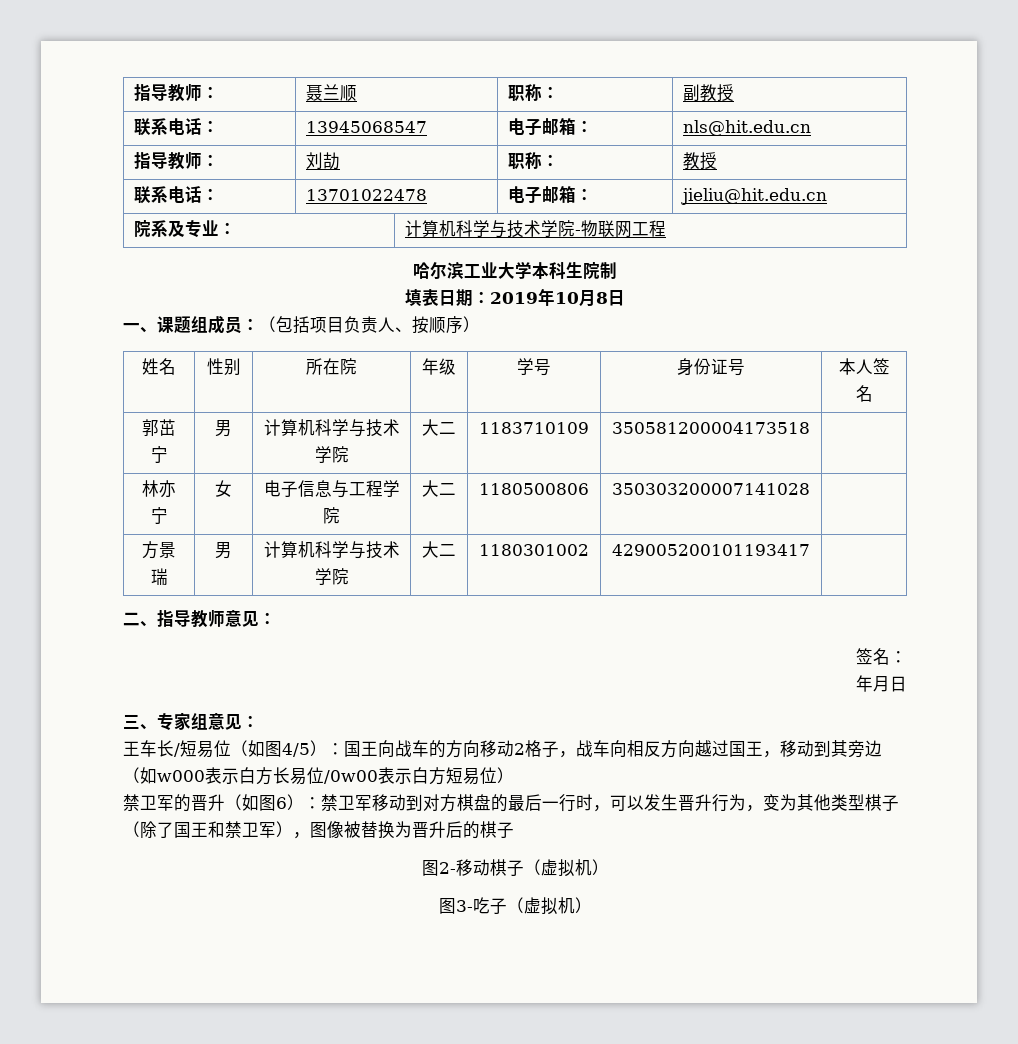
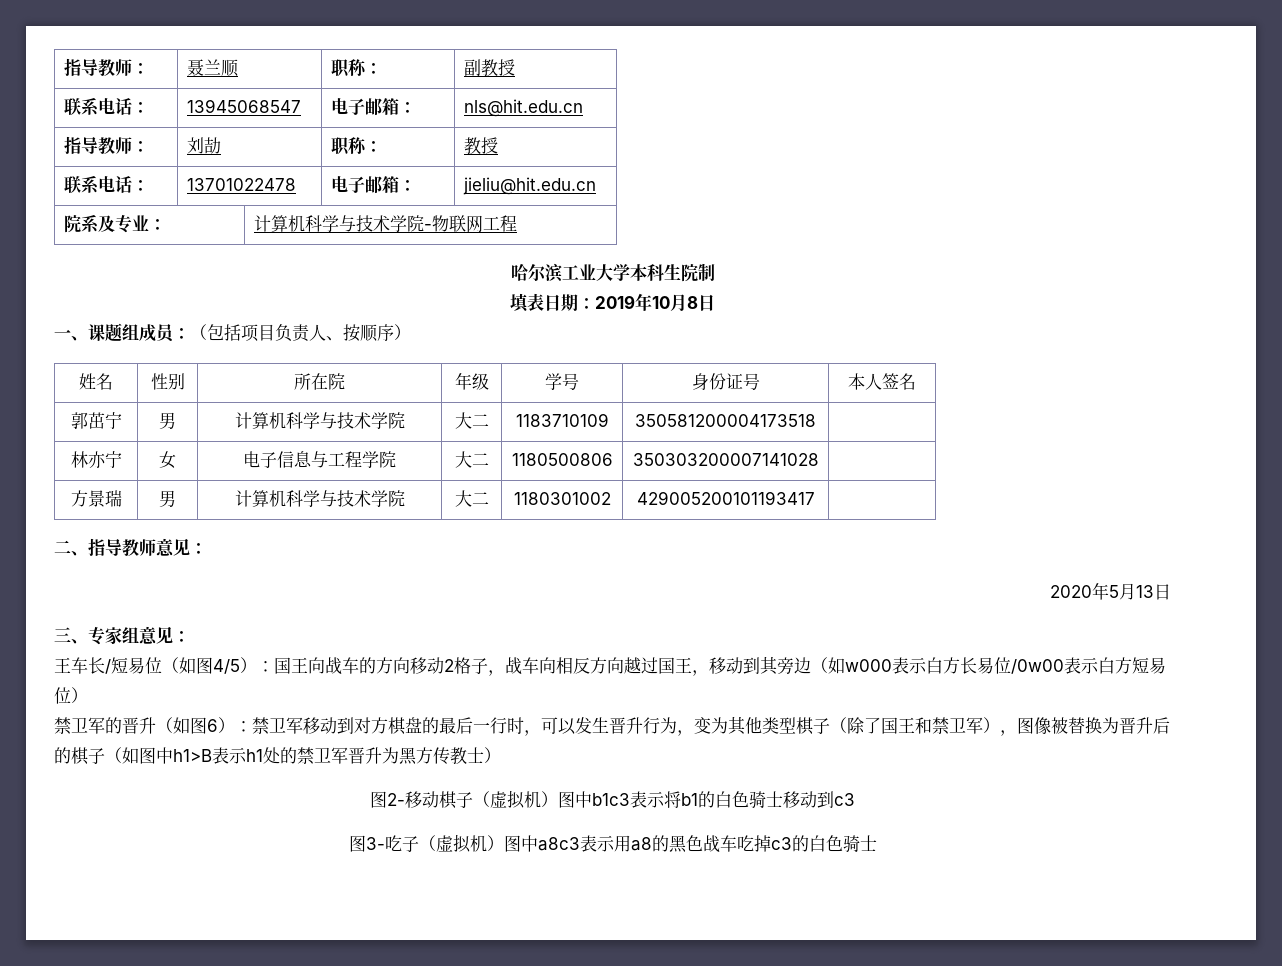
[856,648,907,665] [856,675,890,692] 签名： // 年月 -> [1050,582,1154,600] 2020年5月13
(514, 830) none -> [105,747,501,765] （如图中h1>B表示h1处的禁卫军晋升为黑方传教士）
(609, 867) none -> [558,791,855,808] 图中b1c3表示将b1的白色骑士移动到c3
(592, 905) none -> [503,835,877,853] 图中a8c3表示用a8的黑色战车吃掉c3的白色骑士

